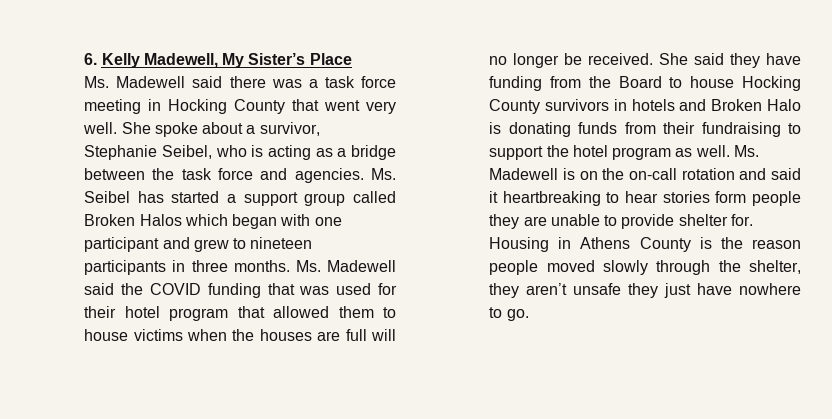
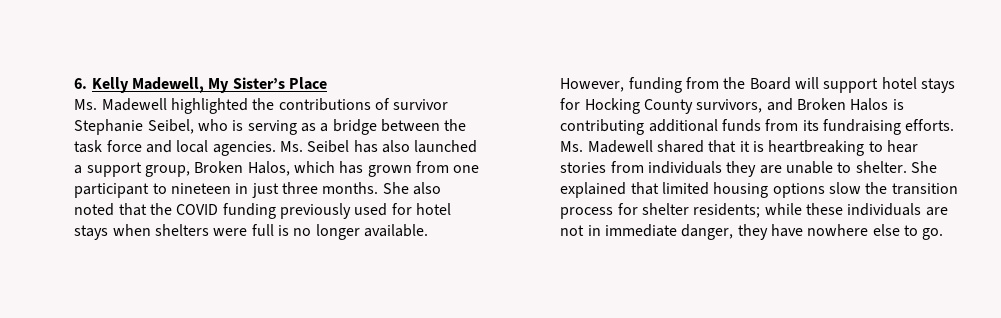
[192,76,396,88] [84,99,396,114] [83,122,320,137] said there was a task force meeting in Hocking County that went very well. She spoke about a survivor, -> [171,98,449,114] highlighted the contributions of survivor
[267,145,311,160] acting -> [247,120,297,135] serving
(288, 174) none -> [176,140,209,153] local
[171,191,396,206] [84,214,342,229] [84,237,313,252] [84,260,396,275] [84,283,397,298] [84,306,396,321] [84,329,397,341] [489,53,801,68] [489,76,801,91] [489,99,801,114] [489,122,802,137] [489,145,760,160] [489,168,801,180] [489,191,499,203] started a support group called Broken Halos which began with one participant and grew to nineteen participants in three months. Ms. Madewell said the COVID funding that was used for their hotel program that allowed them to house victims when the houses are full will no longer be received. She said they have funding from the Board to house Hocking County survivors in hotels and Broken Halo is donating funds from their fundraising to support the hotel program as well. Ms. Madewell is on the on-call rotation and said it -> [382,140,478,153] [74,161,480,177] [74,182,442,198] [74,203,452,219] [74,224,429,240] [560,77,956,93] [560,98,904,114] [560,119,955,135] [560,140,765,153] also launched a support group, Broken Halos, which has grown from one participant to nineteen in just three months. She also noted that the COVID funding previously used for hotel stays when shelters were full is no longer available. However, funding from the Board will support hotel stays for Hocking County survivors, and Broken Halos is contributing additional funds from its fundraising efforts. Ms. Madewell shared that it is
[715,191,801,206] form people -> [610,161,723,174] from individuals
[621,214,754,229] [489,237,801,252] [489,260,801,275] [489,283,692,298] provide shelter for. Housing in Athens County is the reason people moved slowly through the shelter, they aren’t unsafe they just -> [855,161,938,173] [560,182,958,198] [560,203,948,219] [560,224,768,240] shelter. She explained that limited housing options slow the transition process for shelter residents; while these individuals are not in immediate danger, they
(801, 289) none -> [872,224,900,236] else

